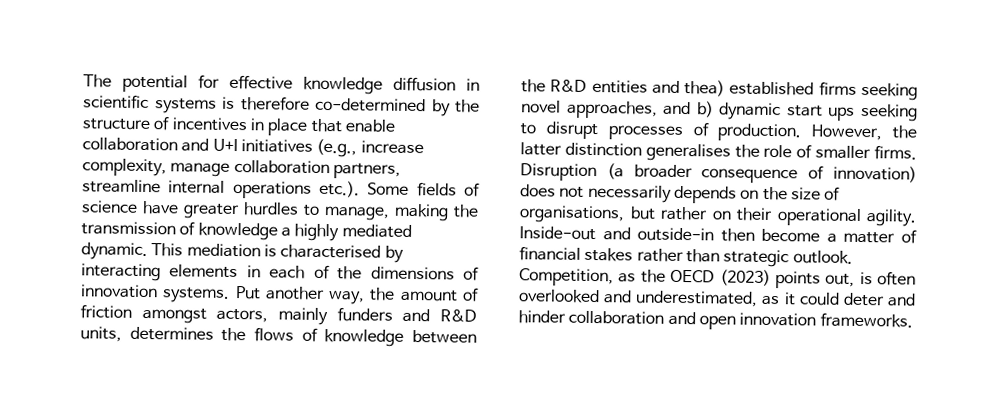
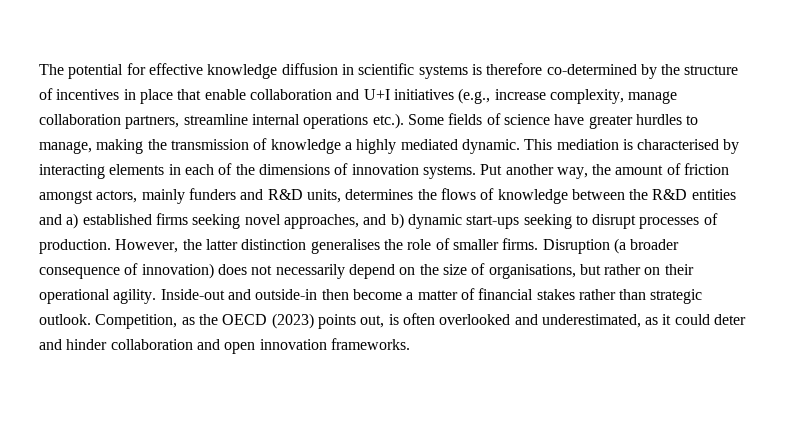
[684,80,726,97] thea) -> [66,213,79,229] a)
[786,105,856,121] start ups -> [466,215,520,229] start-ups
[673,185,737,204] depends -> [348,264,395,279] depend

